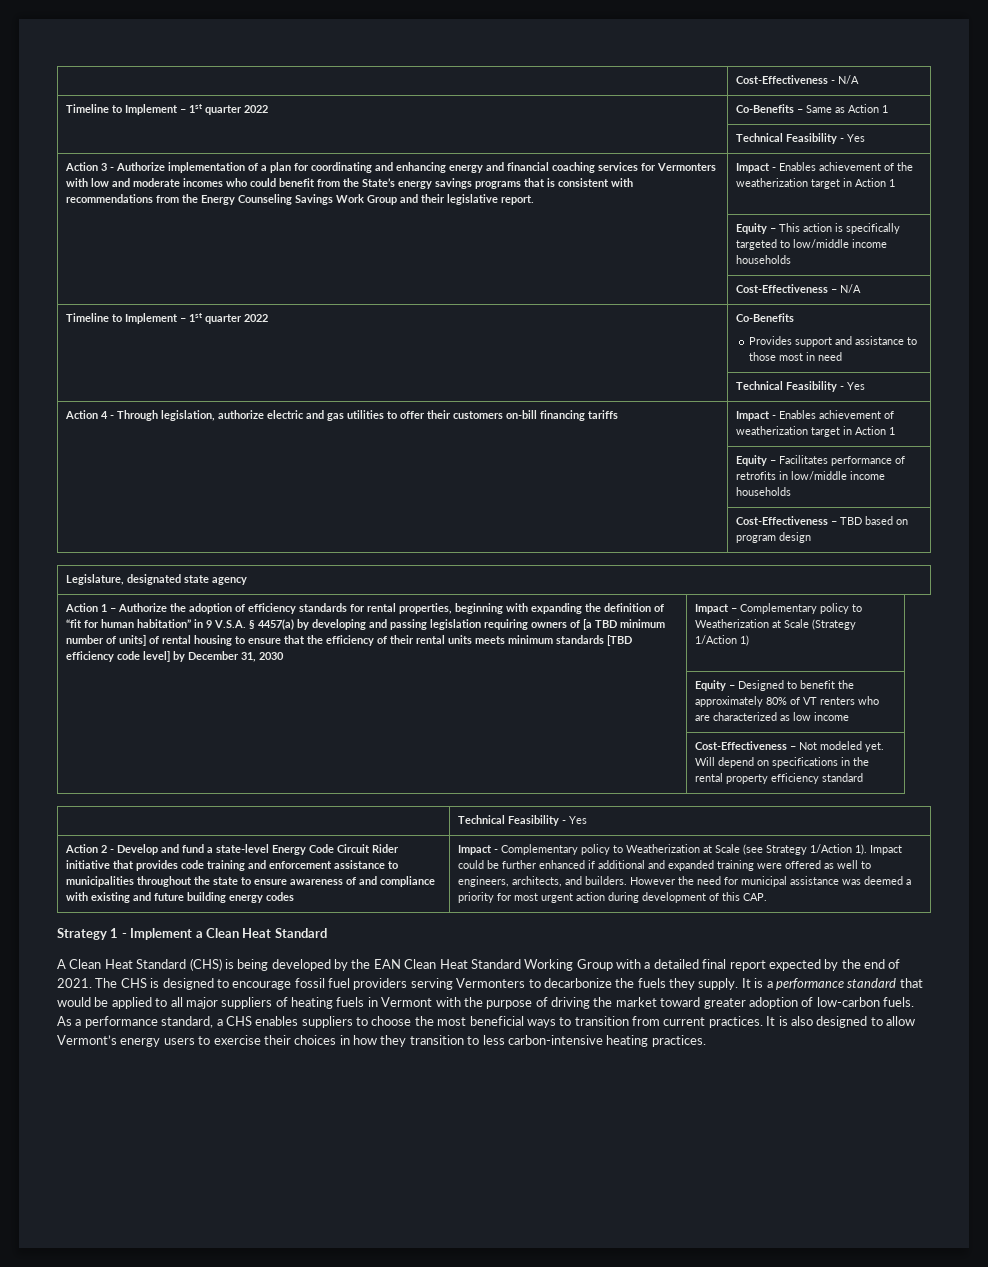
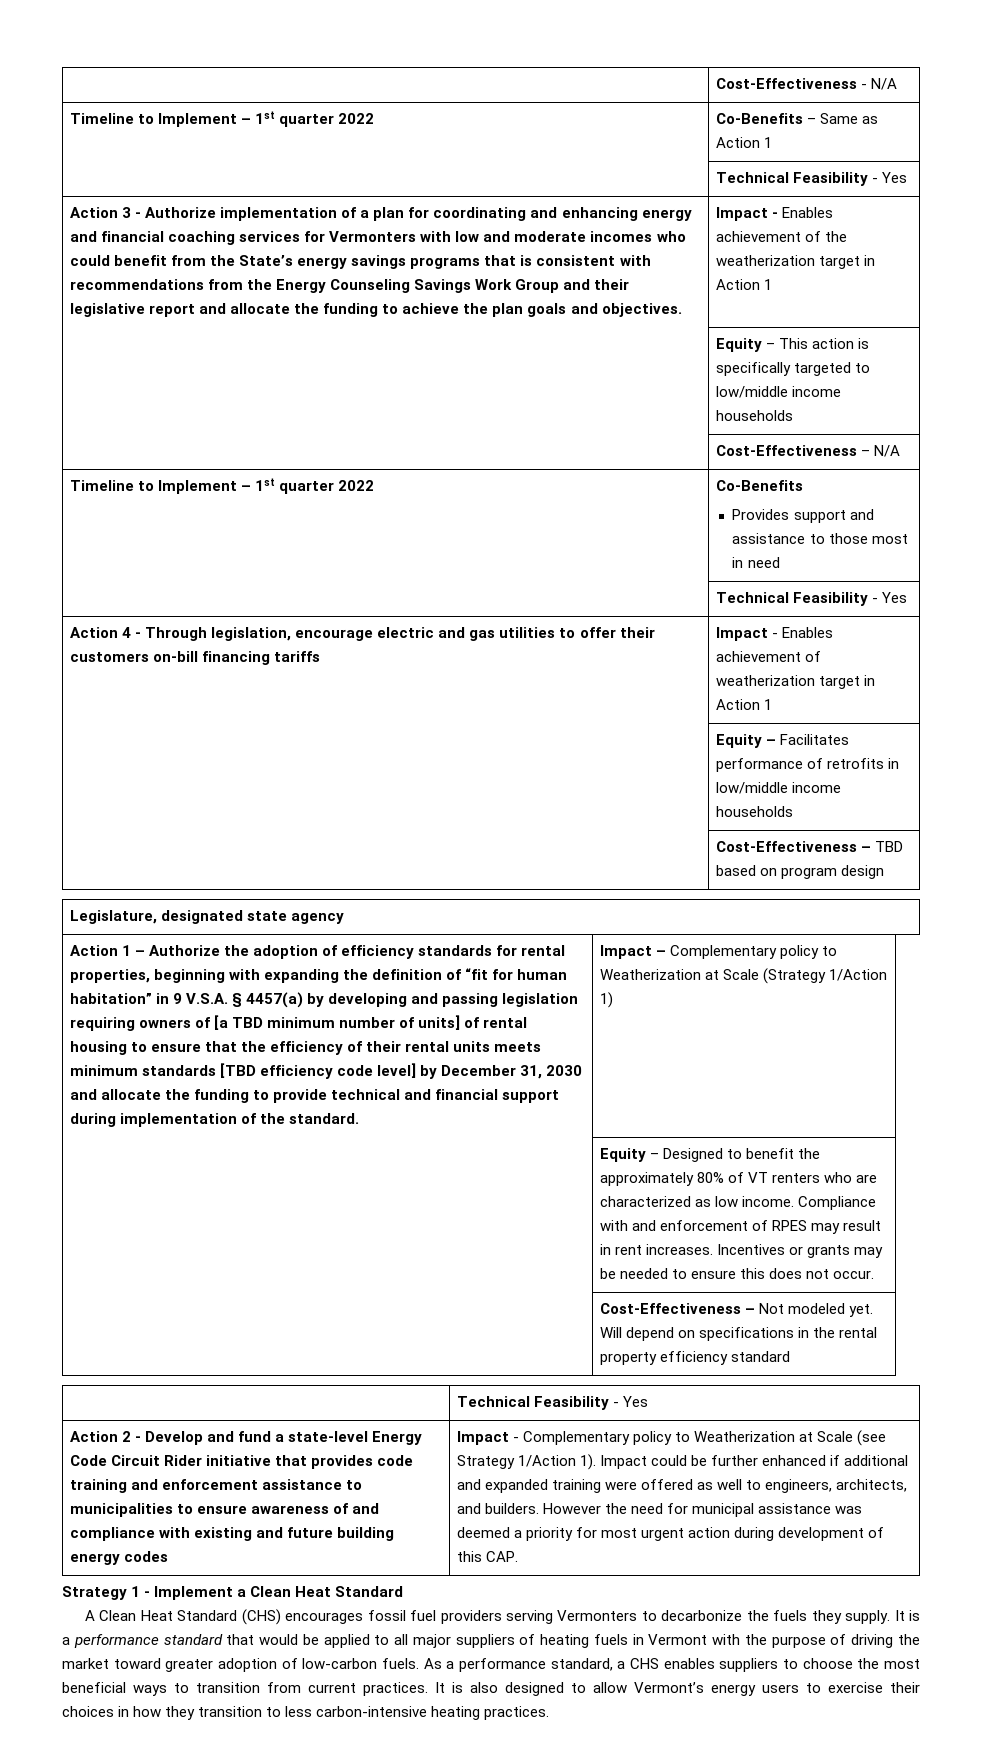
[501,195,535,205] report. -> [149,303,682,317] report and allocate the funding to achieve the plan goals and objectives.
[218,410,265,419] authorize -> [295,629,374,641] encourage
(285, 656) none -> [69,1089,560,1103] [69,1113,360,1127] and allocate the funding to provide technical and financial support during implementation of the standard.
[814,712,850,721] income -> [742,1196,877,1210] [599,1220,882,1234] [599,1244,884,1258] [599,1268,875,1279] income. Compliance with and enforcement of RPES may result in rent increases. Incentives or grants may be needed to ensure this does not occur.
[137,876,239,887] throughout the state -> (173, 1510) none
[224,959,901,971] [57,978,292,990] is being developed by the EAN Clean Heat Standard Working Group with a detailed final report expected by the end of 2021. The CHS is designed to encourage -> [285,1612,364,1624] encourages

